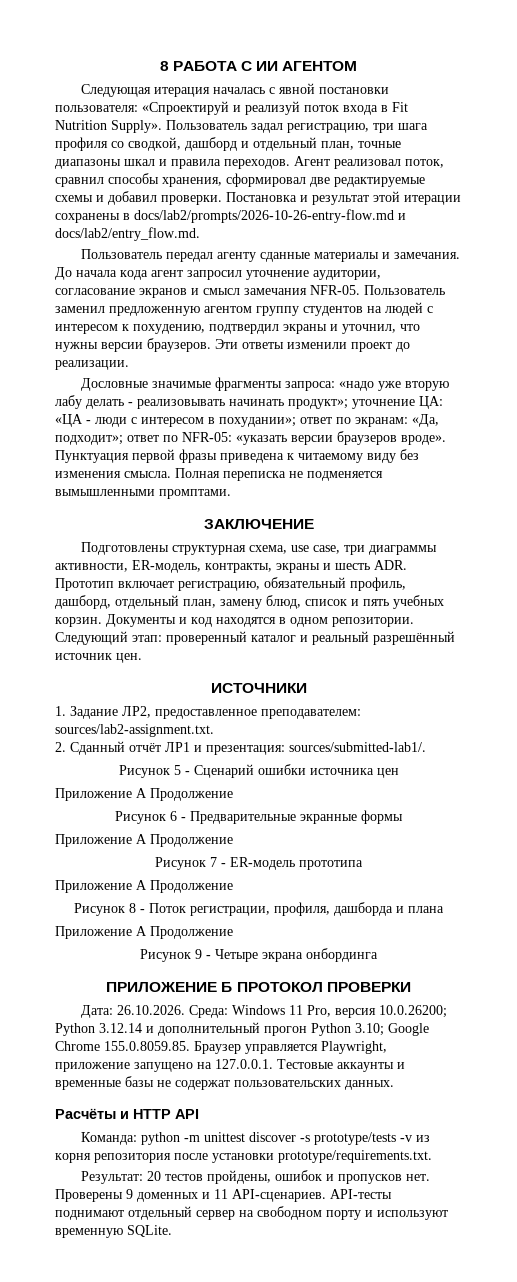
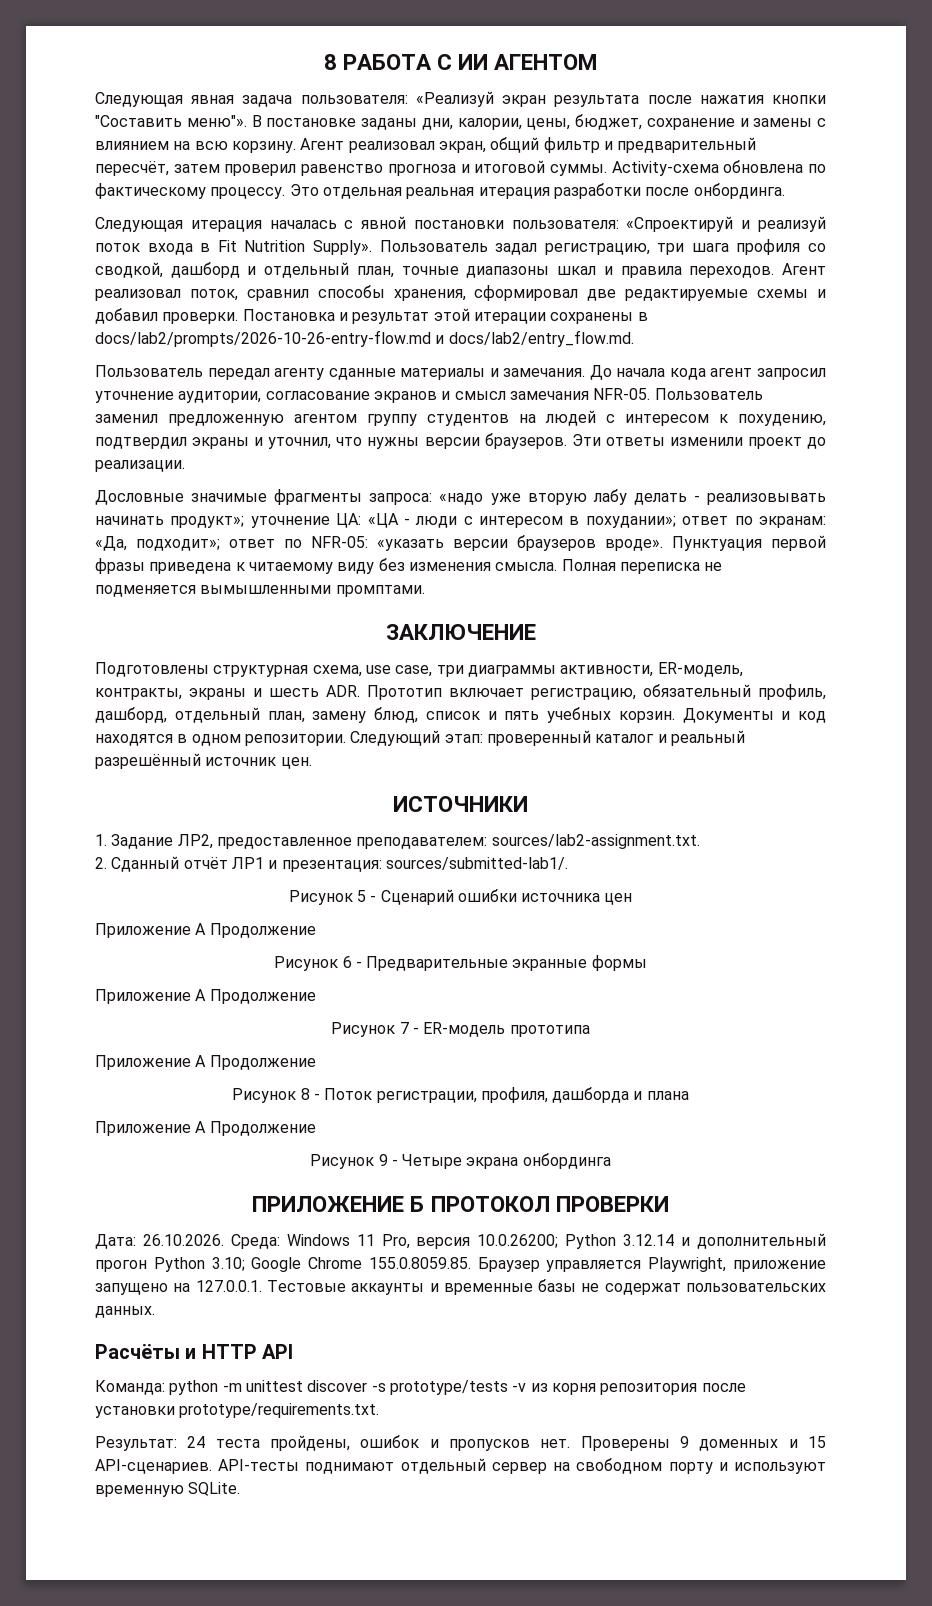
(358, 66) none -> [95,91,826,107] [95,114,826,130] [95,137,757,153] [95,160,827,176] [95,183,785,199] // Следующая явная задача пользователя: «Реализуй экран результата после нажатия кнопки "Составить меню"». В постановке заданы дни, калории, цены, бюджет, сохранение и замены с влиянием на всю корзину. Агент реализовал экран, общий фильтр и предварительный пересчёт, затем проверил равенство прогноза и итоговой суммы. Activity-схема обновлена по фактическому процессу. Это отдельная реальная итерация разработки после онбординга.
[147,1171,204,1181] 20 тестов -> [187,1436,260,1448] 24 теста
[214,1189,228,1199] 11 -> [808,1436,827,1448] 15

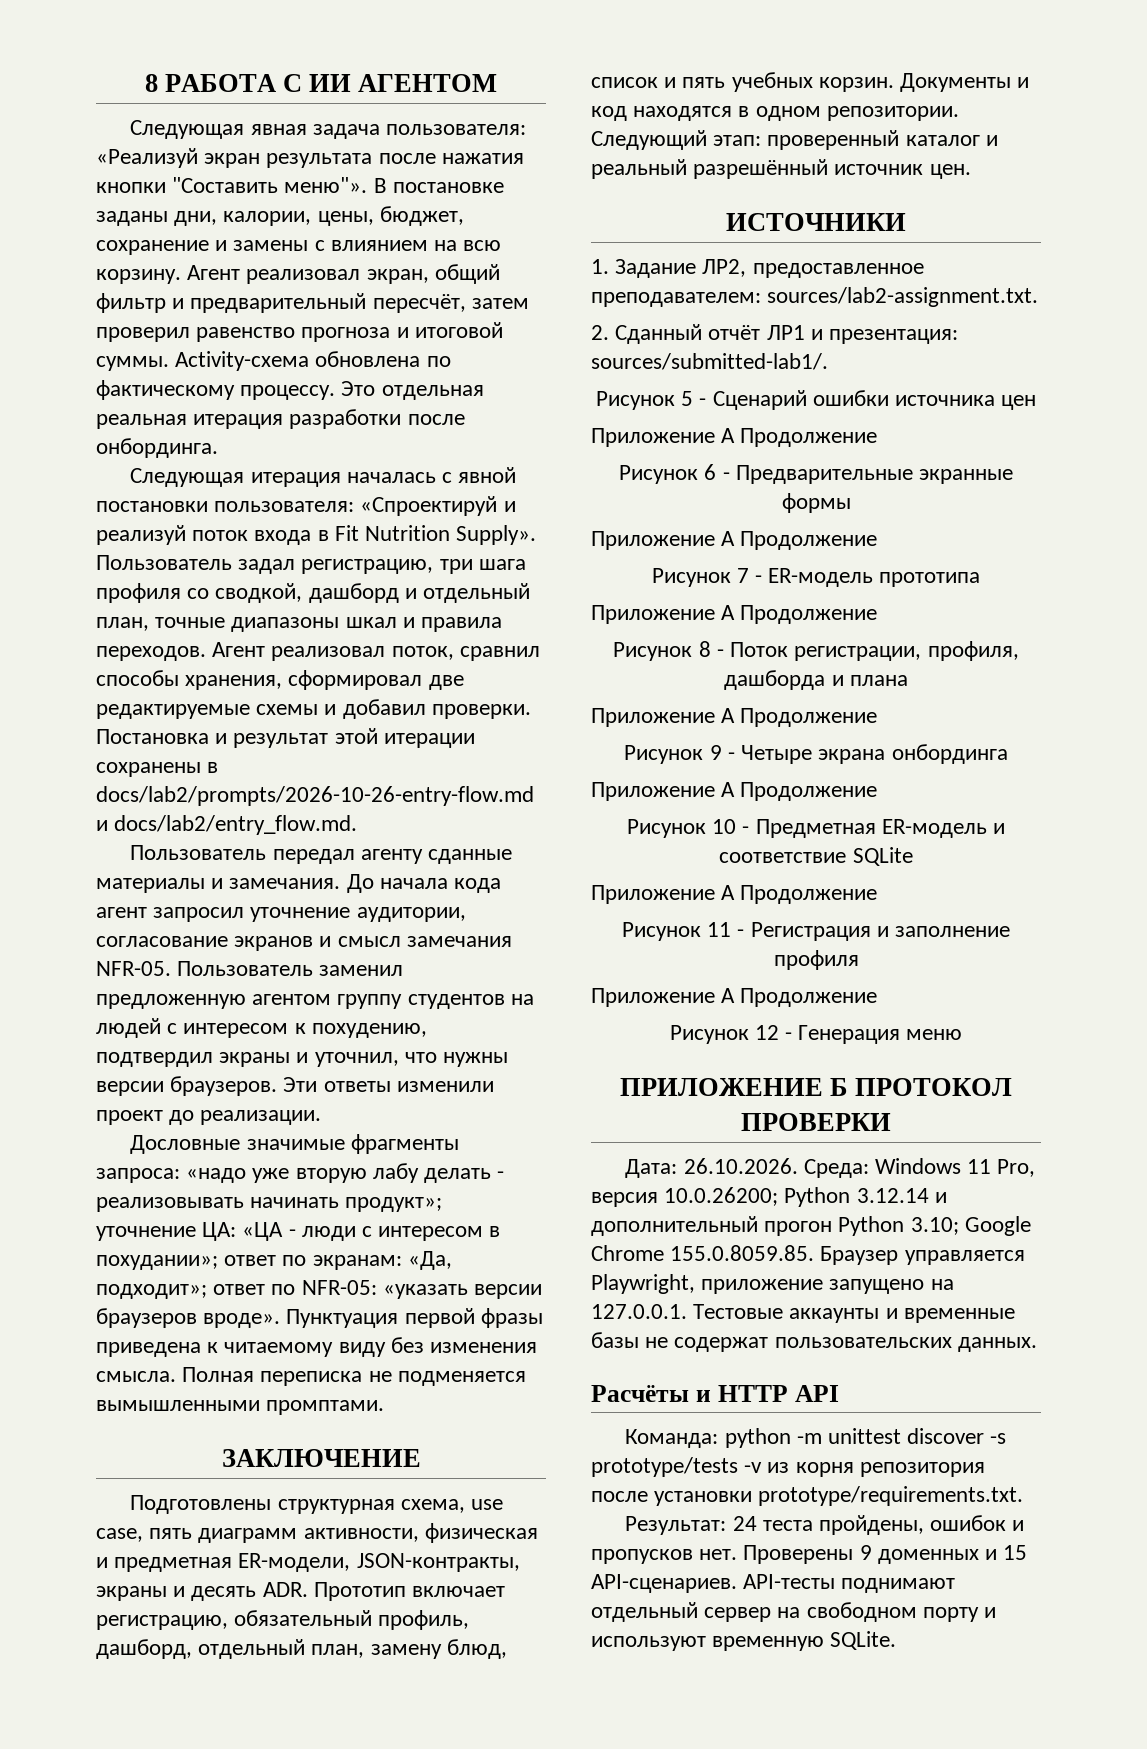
[436,662,743,677] [95,688,319,700] три диаграммы активности, ER-модель, контракты, экраны и шесть -> [149,1523,538,1543] [96,1553,520,1572] [96,1586,257,1601] пять диаграмм активности, физическая и предметная ER-модели, JSON-контракты, экраны и десять
(611, 1161) none -> [591,782,878,801] [626,819,1006,838] [719,847,913,866] [591,885,878,904] [621,922,1011,941] [773,950,859,970] [591,988,878,1007] [669,1025,963,1044] // Приложение А Продолжение // Рисунок 10 - Предметная ER-модель и соответствие SQLite // Приложение А Продолжение // Рисунок 11 - Регистрация и заполнение профиля // Приложение А Продолжение // Рисунок 12 - Генерация меню

